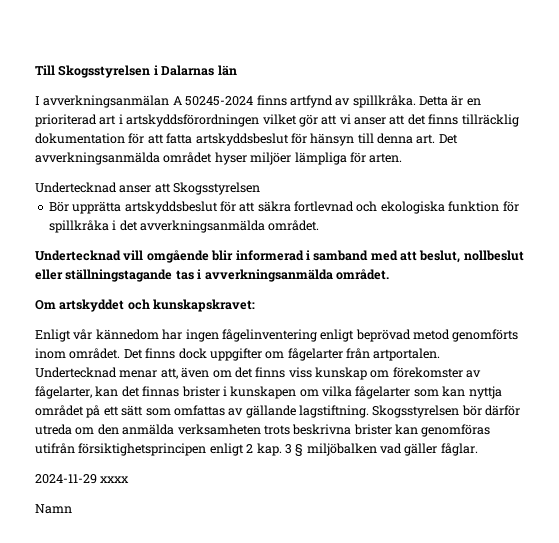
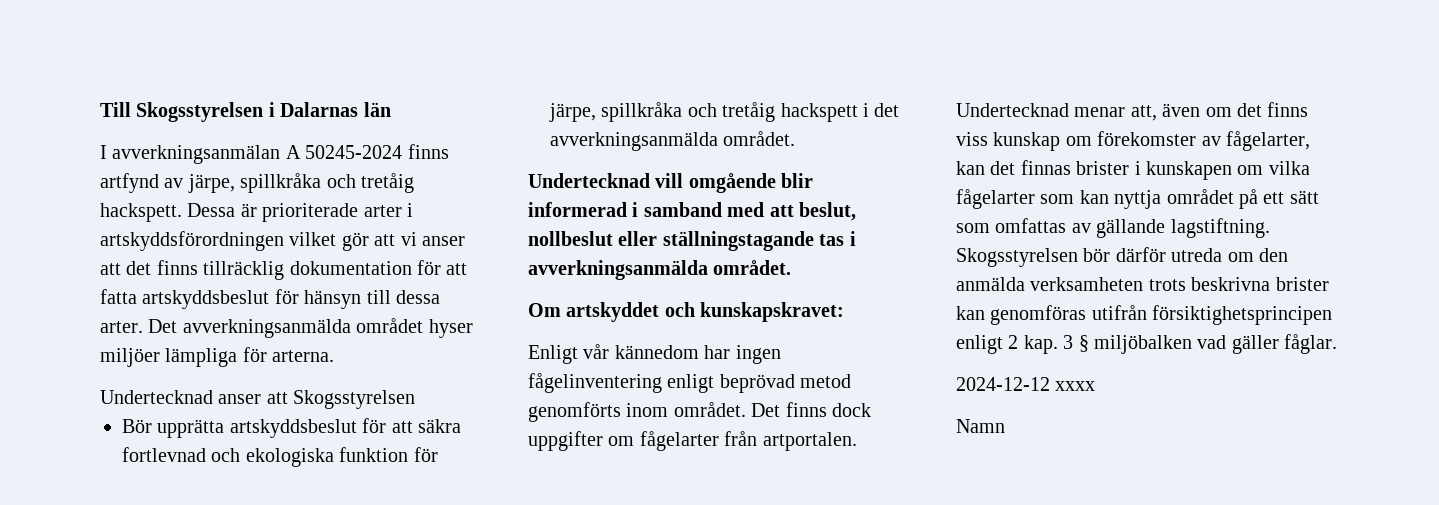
[352,95,481,108] [35,114,117,127] spillkråka. Detta är en prioriterad art -> [187,173,414,193] [100,203,402,222] järpe, spillkråka och tretåig hackspett. Dessa är prioriterade arter
[377,133,436,144] denna art. -> [396,290,440,304] [100,321,143,333] dessa arter.
[369,153,403,163] arten. -> [272,350,335,362] arterna.
[48,220,109,233] spillkråka -> [549,102,858,122] järpe, spillkråka och tretåig hackspett
[35,474,97,484] 2024-11-29 -> [956,377,1050,391] 2024-12-12

